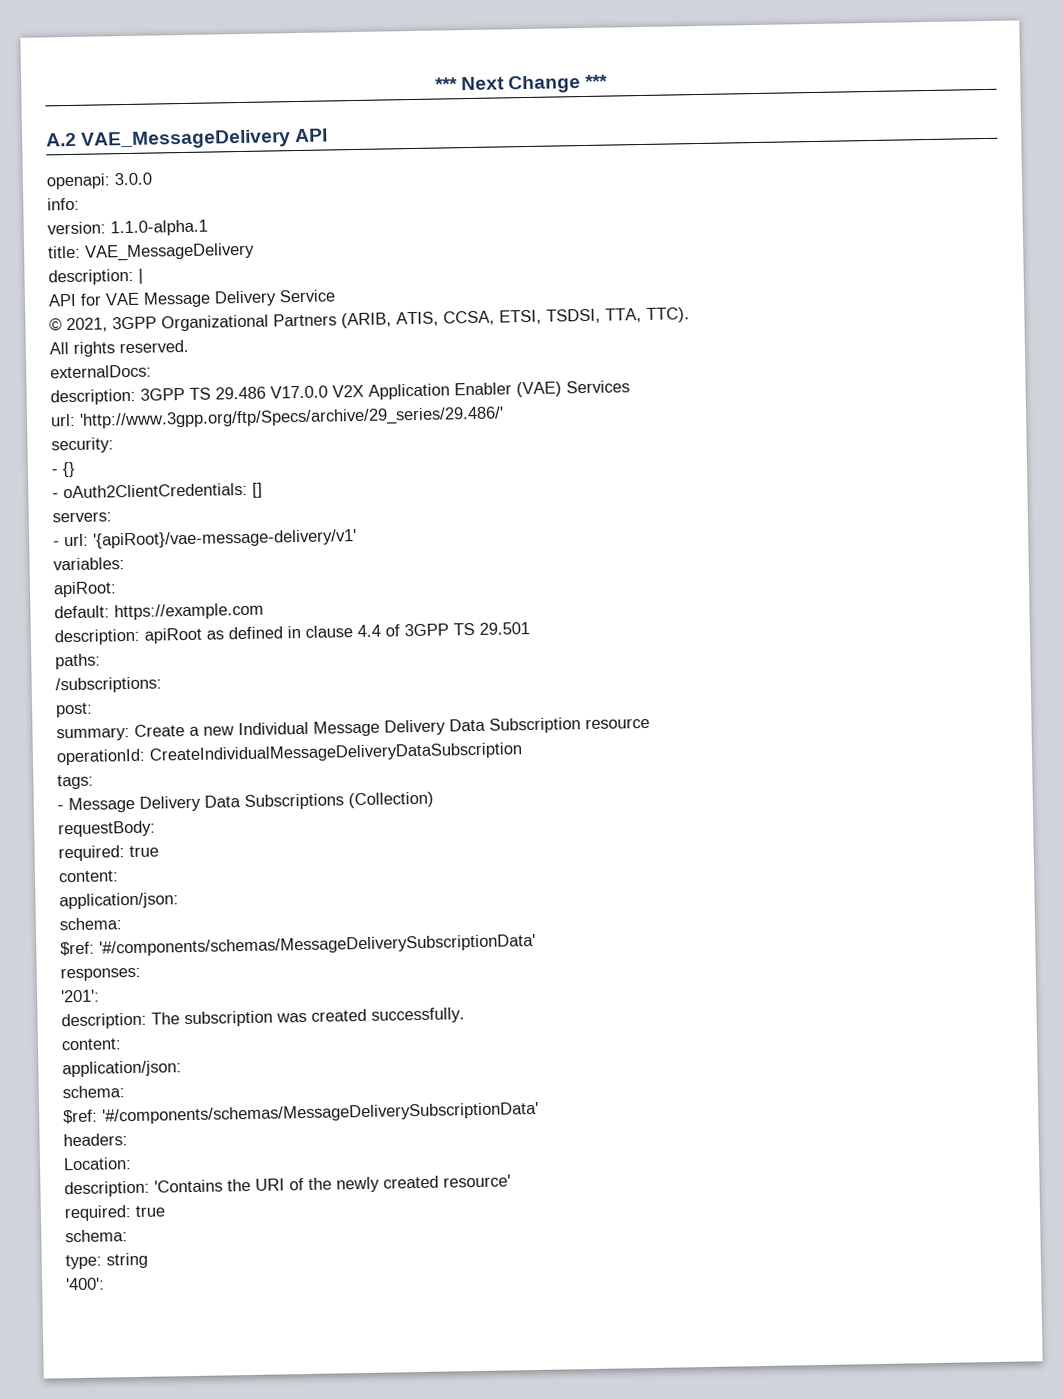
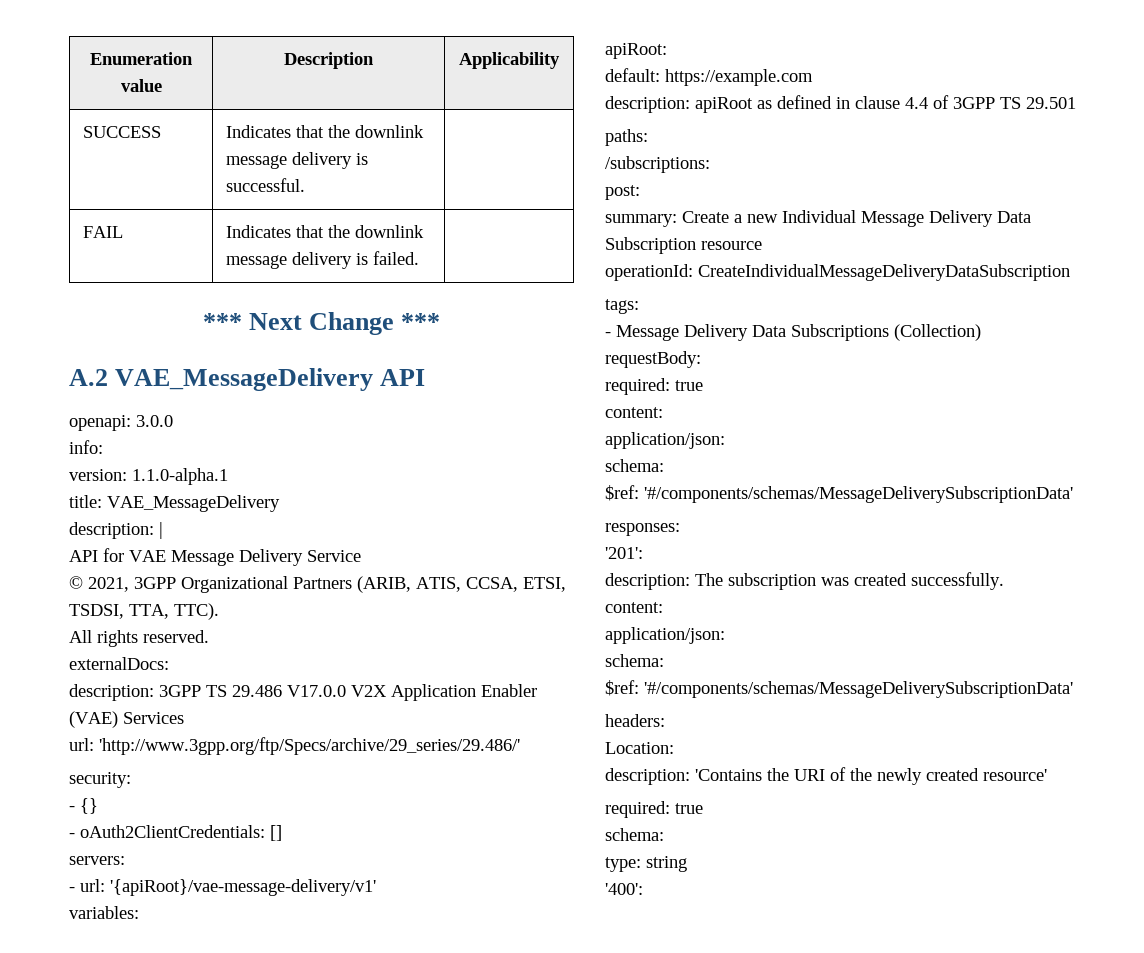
(434, 84) none -> [90,52,193,65] [120,79,162,92] [284,52,374,69] [459,52,560,69] [82,126,161,138] [225,125,424,138] [225,152,368,169] [225,178,305,192] [82,226,123,238] [225,225,424,238] [225,251,419,269] Enumeration value | Description | Applicability // SUCCESS | Indicates that the downlink message delivery is successful. | // FAIL | Indicates that the downlink message delivery is failed. | //

